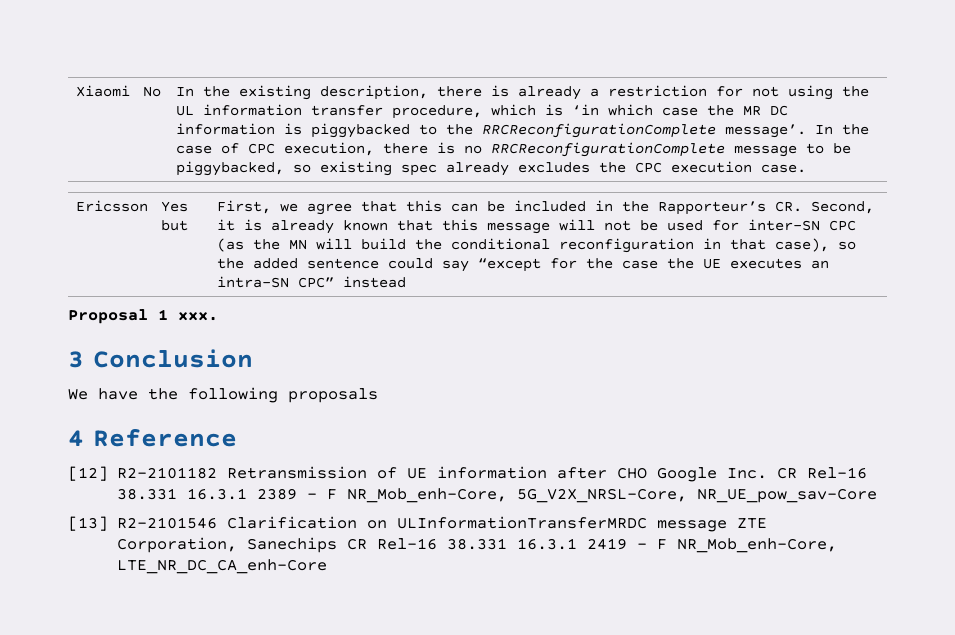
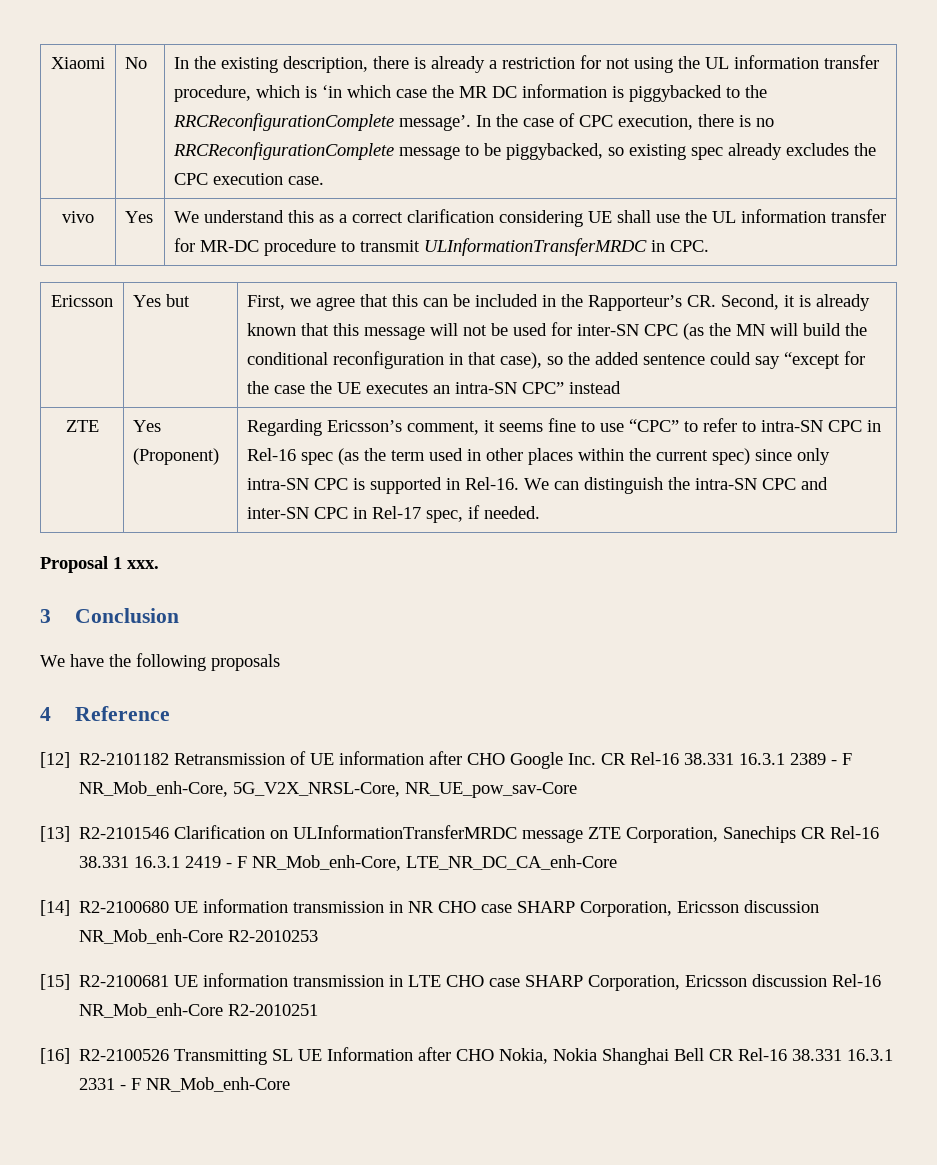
(806, 168) none -> [62,211,94,223] [125,211,154,223] [174,209,887,227] [174,238,710,256] // vivo | Yes | We understand this as a correct clarification considering UE shall use the UL information transfer for MR-DC procedure to transmit ULInformationTransferMRDC in CPC.
(406, 282) none -> [65,420,99,432] [133,420,162,432] [133,448,220,465] [247,418,882,436] [247,448,831,465] [247,477,829,494] [247,505,541,523] // ZTE | Yes (Proponent) | Regarding Ericsson’s comment, it seems fine to use “CPC” to refer to intra-SN CPC in Rel-16 spec (as the term used in other places within the current spec) since only intra-SN CPC is supported in Rel-16. We can distinguish the intra-SN CPC and inter-SN CPC in Rel-17 spec, if needed.
(327, 566) none -> [40,899,820,917] [79,929,319,944] [40,973,882,991] [79,1003,319,1018] [40,1047,894,1065] [79,1077,291,1092] // [14] R2-2100680 UE information transmission in NR CHO case SHARP Corporation, Ericsson discussion NR_Mob_enh-Core R2-2010253 // [15] R2-2100681 UE information transmission in LTE CHO case SHARP Corporation, Ericsson discussion Rel-16 NR_Mob_enh-Core R2-2010251 // [16] R2-2100526 Transmitting SL UE Information after CHO Nokia, Nokia Shanghai Bell CR Rel-16 38.331 16.3.1 2331 - F NR_Mob_enh-Core

